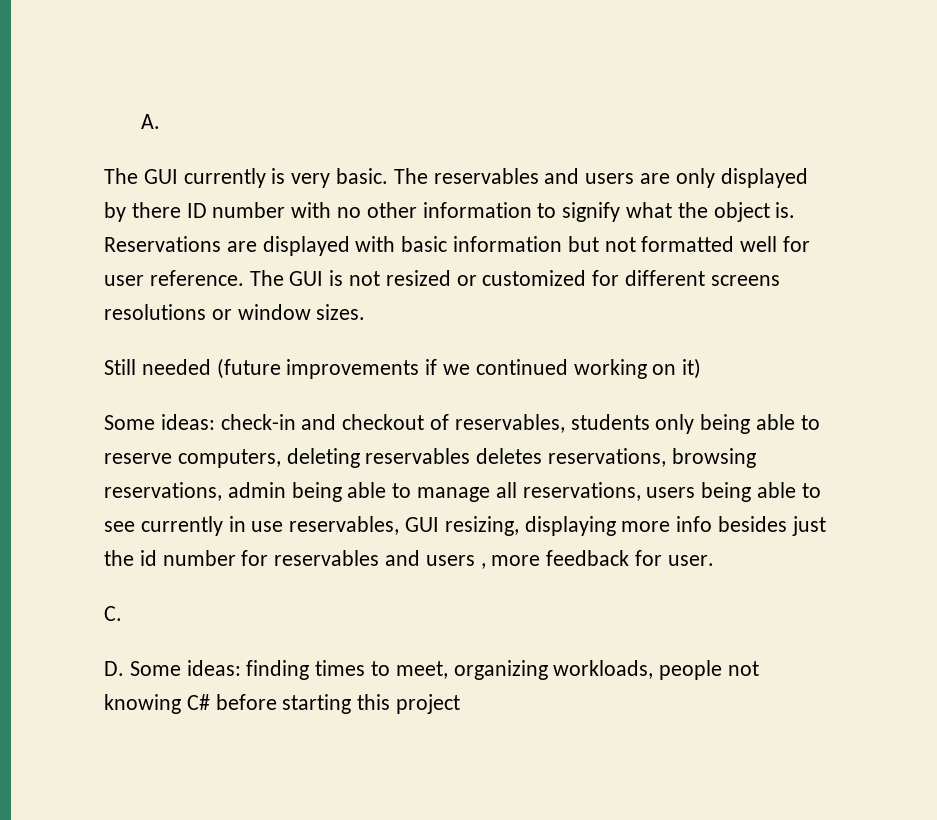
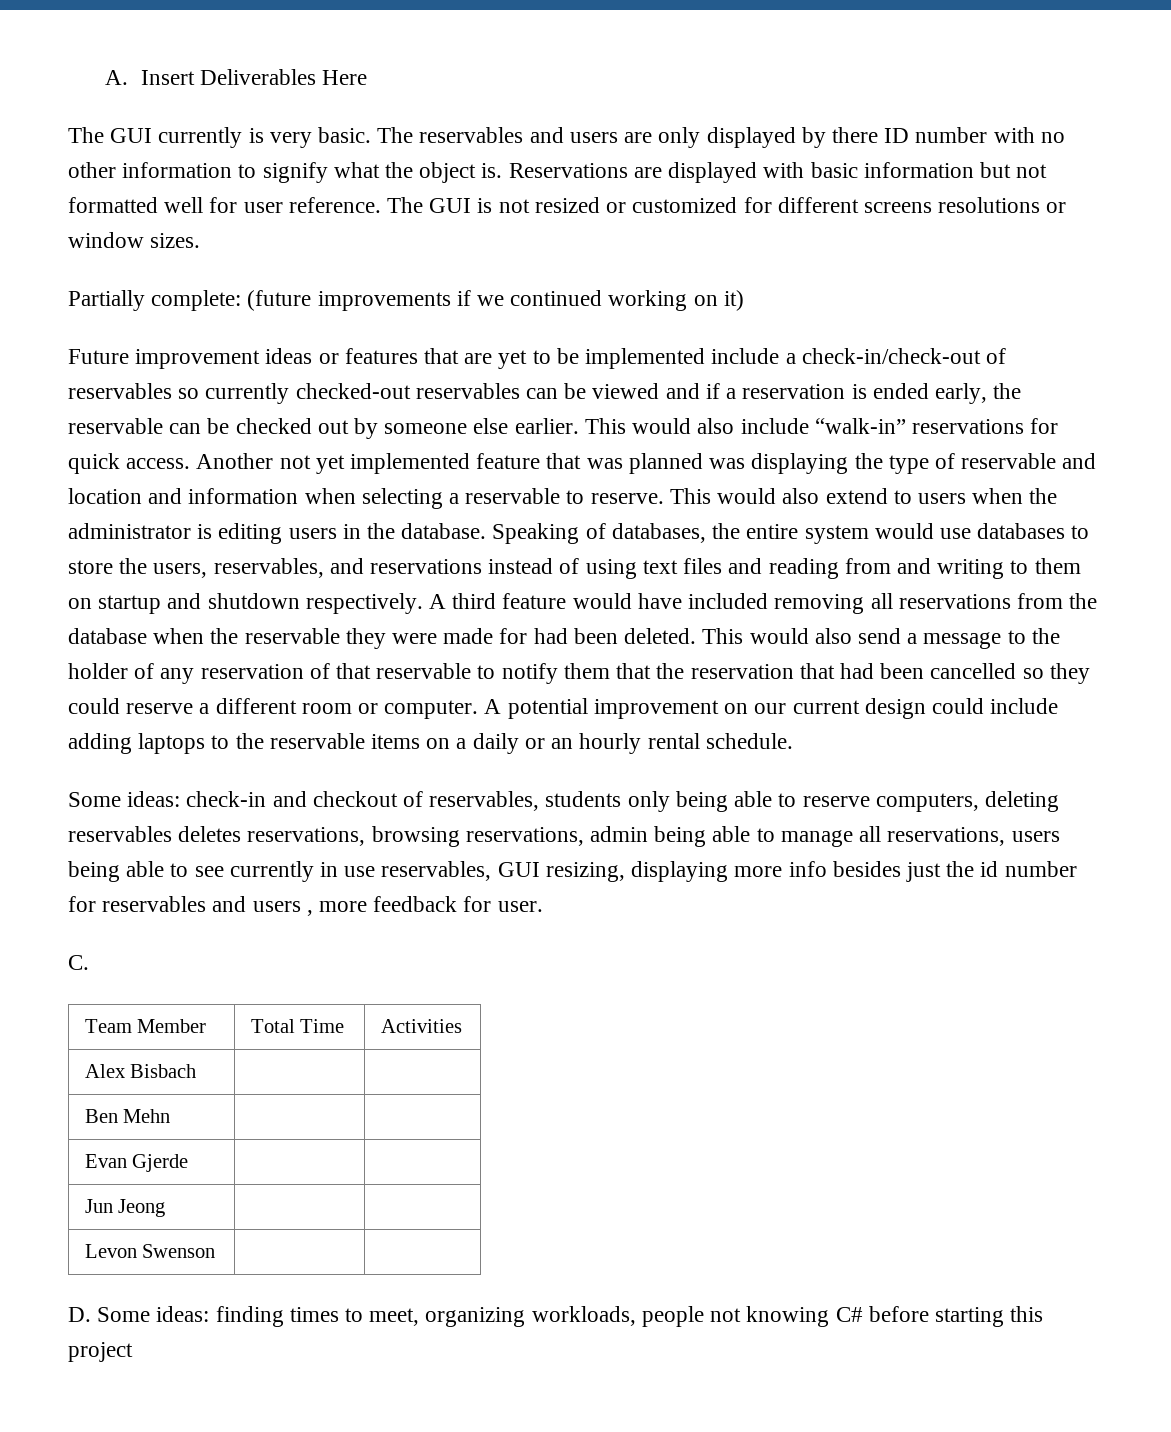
(160, 121) none -> [141,69,368,85] Insert Deliverables Here
[104,359,211,375] Still needed -> [68,290,242,311] Partially complete:
(702, 368) none -> [68,348,1006,369] [68,383,1022,404] [68,418,1059,439] [68,453,1097,474] [68,488,1058,509] [68,523,1090,544] [68,558,1081,579] [68,593,1098,614] [68,628,1060,649] [68,663,1090,684] [68,698,1059,719] [68,733,793,754] // Future improvement ideas or features that are yet to be implemented include a check-in/check-out of reservables so currently checked-out reservables can be viewed and if a reservation is ended early, the reservable can be checked out by someone else earlier. This would also include “walk-in” reservations for quick access. Another not yet implemented feature that was planned was displaying the type of reservable and location and information when selecting a reservable to reserve. This would also extend to users when the administrator is editing users in the database. Speaking of databases, the entire system would use databases to store the users, reservables, and reservations instead of using text files and reading from and writing to them on startup and shutdown respectively. A third feature would have included removing all reservations from the database when the reservable they were made for had been deleted. This would also send a message to the holder of any reservation of that reservable to notify them that the reservation that had been cancelled so they could reserve a different room or computer. A potential improvement on our current design could include adding laptops to the reservable items on a daily or an hourly rental schedule.
(122, 613) none -> [84,1019,207,1033] [250,1019,345,1033] [380,1019,462,1033] [84,1064,197,1078] [84,1109,171,1123] [84,1154,189,1172] [84,1199,166,1217] [84,1244,216,1258] // Team Member | Total Time | Activities // Alex Bisbach | | // Ben Mehn | | // Evan Gjerde | | // Jun Jeong | | // Levon Swenson | |

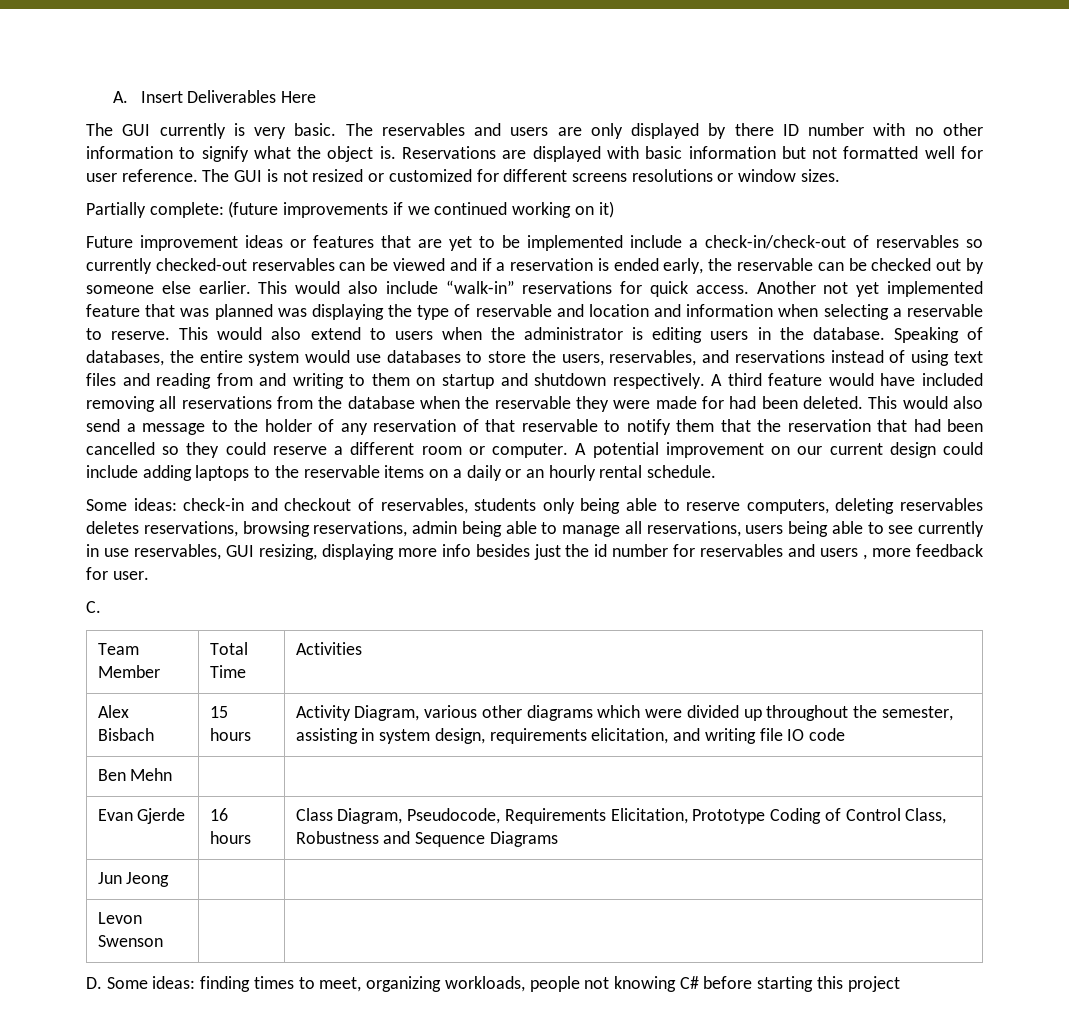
[84,1109,171,1123] [84,1154,189,1172] | // Ben Mehn | | // Evan Gjerde | | -> [209,706,228,718] [209,728,251,741] [295,705,953,721] [295,728,845,744] [97,768,173,781] [97,808,186,824] [209,808,228,821] [209,831,251,844] [295,808,947,824] [295,831,558,847] 15 hours | Activity Diagram, various other diagrams which were divided up throughout the semester, assisting in system design, requirements elicitation, and writing file IO code // Ben Mehn | | // Evan Gjerde | 16 hours | Class Diagram, Pseudocode, Requirements Elicitation, Prototype Coding of Control Class, Robustness and Sequence Diagrams

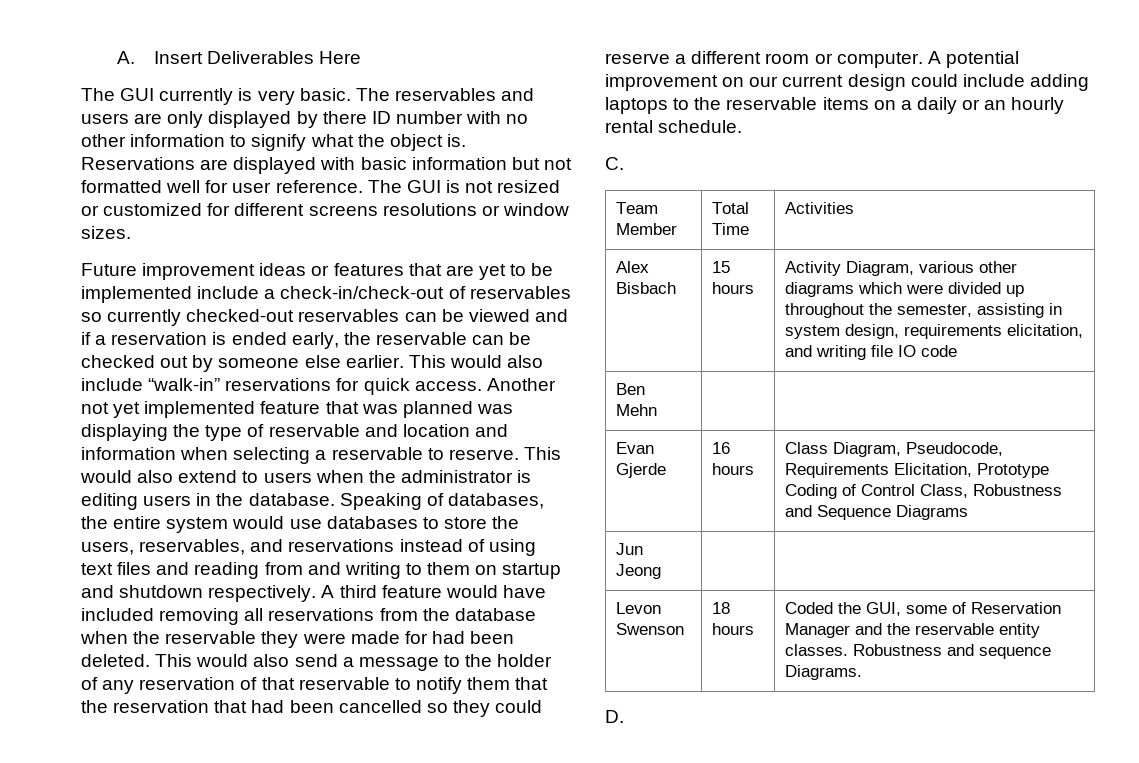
[86,201,614,218] // Partially complete: (future improvements if we continued working on it) -> (131, 232) none
[86,498,984,514] [86,521,984,537] [86,544,983,560] [86,567,149,580] // Some ideas: check-in and checkout of reservables, students only being able to reserve computers, deleting reservables deletes reservations, browsing reservations, admin being able to manage all reservations, users being able to see currently in use reservables, GUI resizing, displaying more info besides just the id number for reservables and users , more feedback for user. -> (743, 126) none
[86,976,900,992] | // D. Some ideas: finding times to meet, organizing workloads, people not knowing C# before starting this project -> [712,602,731,614] [712,623,755,635] [785,602,1062,616] [785,623,1041,638] [785,644,1052,659] [785,665,863,680] [605,710,624,723] 18 hours | Coded the GUI, some of Reservation Manager and the reservable entity classes. Robustness and sequence Diagrams. // D.

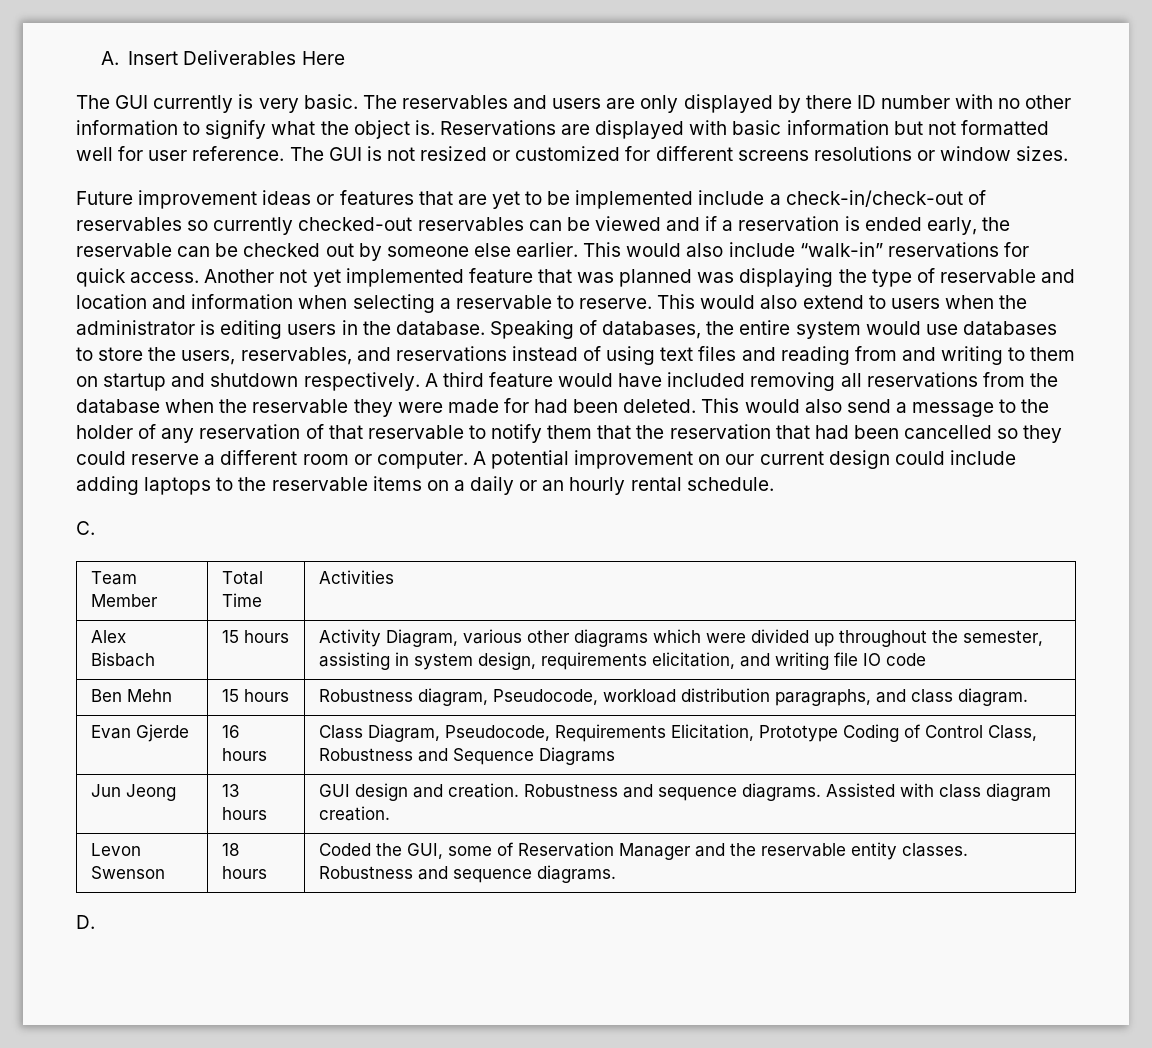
(658, 410) | -> [222,689,290,702] [319,688,1029,706] 15 hours | Robustness diagram, Pseudocode, workload distribution paragraphs, and class diagram.
(662, 571) | -> [222,784,241,797] [222,807,268,820] [319,783,1052,801] [319,806,391,821] 13 hours | GUI design and creation. Robustness and sequence diagrams. Assisted with class diagram creation.
[785,665,863,680] Diagrams. -> [537,865,617,883] diagrams.

